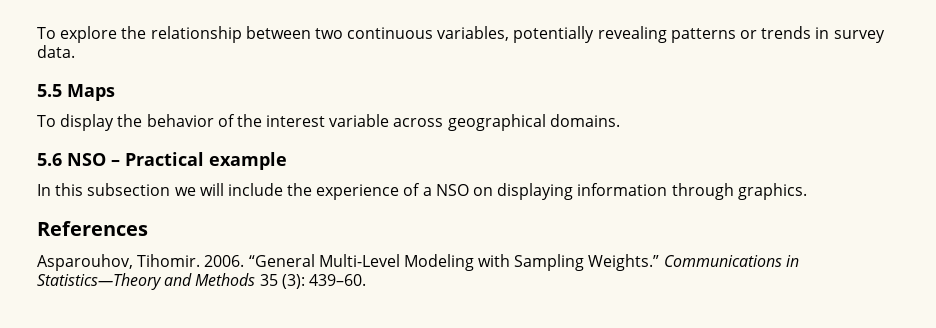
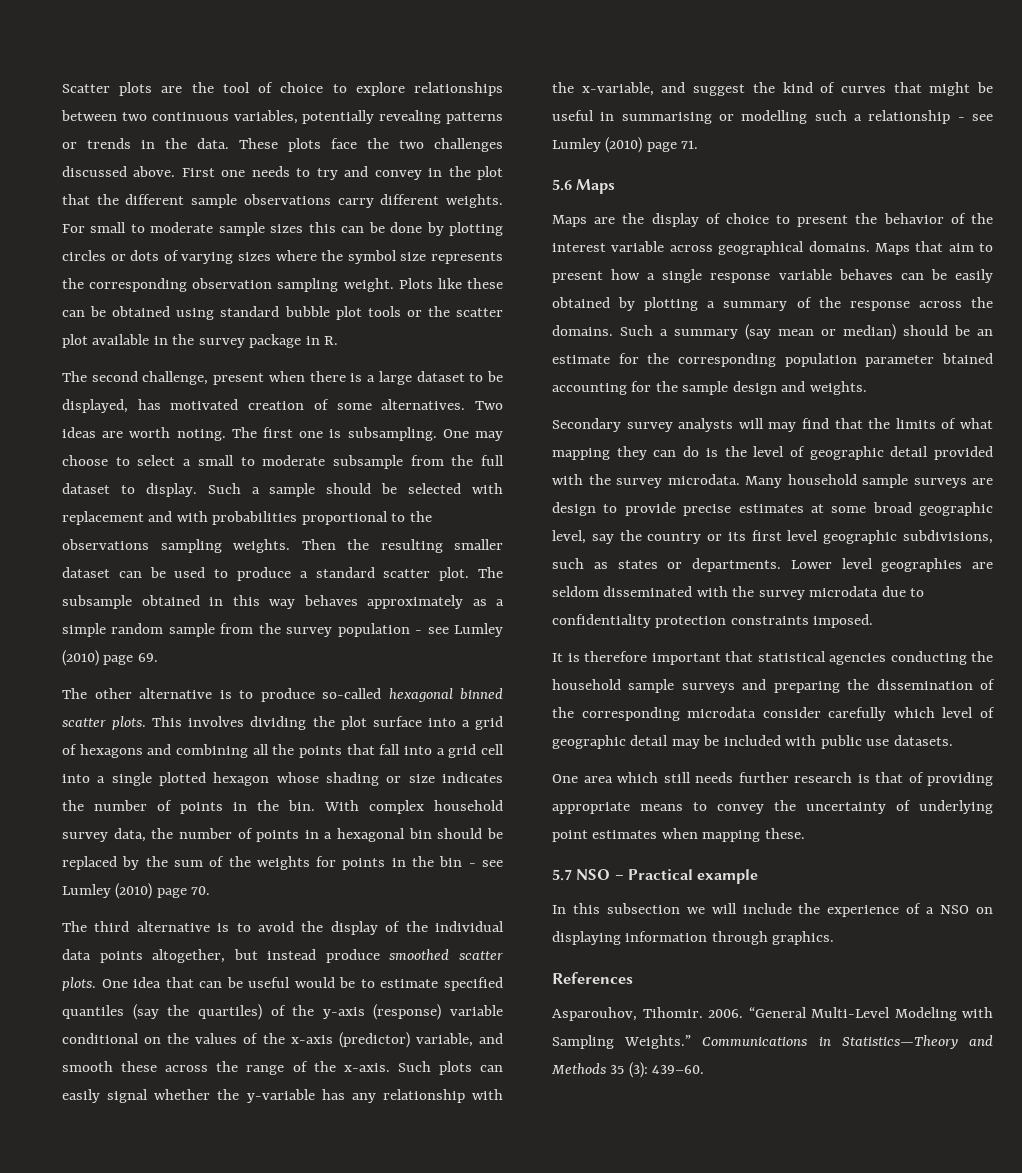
[37,26,242,43] To explore the relationship -> [62,82,504,96] Scatter plots are the tool of choice to explore relationships
[833,30,885,43] [37,45,75,58] [37,84,115,101] [37,114,115,131] survey data. // 5.5 Maps // To display -> [165,138,503,152] [62,166,503,180] [62,194,504,208] [62,222,503,236] [62,250,504,264] [62,278,504,292] [62,306,504,320] [62,334,339,348] [62,371,504,385] [62,399,504,413] [62,427,503,441] [62,455,504,469] [62,483,504,497] [62,511,432,525] [62,539,503,553] [62,567,504,581] [62,595,504,609] [62,623,504,637] [62,650,158,666] [62,688,503,702] [62,716,504,730] [62,744,505,758] [62,772,503,786] [62,800,503,814] [62,828,503,842] [62,856,504,870] [62,883,211,899] [62,921,504,935] [62,949,503,963] [62,977,503,991] [62,1004,503,1020] [62,1032,503,1048] [62,1061,504,1075] [62,1089,503,1103] [552,82,993,96] [552,110,993,124] [552,137,699,153] [552,179,616,194] [552,213,849,227] the data. These plots face the two challenges discussed above. First one needs to try and convey in the plot that the different sample observations carry different weights. For small to moderate sample sizes this can be done by plotting circles or dots of varying sizes where the symbol size represents the corresponding observation sampling weight. Plots like these can be obtained using standard bubble plot tools or the scatter plot available in the survey package in R. // The second challenge, present when there is a large dataset to be displayed, has motivated creation of some alternatives. Two ideas are worth noting. The first one is subsampling. One may choose to select a small to moderate subsample from the full dataset to display. Such a sample should be selected with replacement and with probabilities proportional to the observations sampling weights. Then the resulting smaller dataset can be used to produce a standard scatter plot. The subsample obtained in this way behaves approximately as a simple random sample from the survey population - see Lumley (2010) page 69. // The other alternative is to produce so-called hexagonal binned scatter plots. This involves dividing the plot surface into a grid of hexagons and combining all the points that fall into a grid cell into a single plotted hexagon whose shading or size indicates the number of points in the bin. With complex household survey data, the number of points in a hexagonal bin should be replaced by the sum of the weights for points in the bin - see Lumley (2010) page 70. // The third alternative is to avoid the display of the individual data points altogether, but instead produce smoothed scatter plots. One idea that can be useful would be to estimate specified quantiles (say the quartiles) of the y-axis (response) variable conditional on the values of the x-axis (predictor) variable, and smooth these across the range of the x-axis. Such plots can easily signal whether the y-variable has any relationship with the x-variable, and suggest the kind of curves that might be useful in summarising or modelling such a relationship - see Lumley (2010) page 71. // 5.6 Maps // Maps are the display of choice to present
[37,153,62,166] // 5.6 -> [874,241,993,255] [552,269,993,283] [552,297,993,311] [552,324,993,340] [552,353,993,367] [552,381,867,395] [552,418,994,432] [552,446,993,460] [552,474,993,488] [552,502,993,516] [552,530,993,544] [552,558,993,572] [552,586,925,600] [552,614,874,628] [552,651,993,665] [552,679,995,693] [552,707,995,721] [552,735,953,749] [552,772,993,786] [552,800,993,814] [552,828,805,842] [552,869,572,881] Maps that aim to present how a single response variable behaves can be easily obtained by plotting a summary of the response across the domains. Such a summary (say mean or median) should be an estimate for the corresponding population parameter btained accounting for the sample design and weights. // Secondary survey analysts will may find that the limits of what mapping they can do is the level of geographic detail provided with the survey microdata. Many household sample surveys are design to provide precise estimates at some broad geographic level, say the country or its first level geographic subdivisions, such as states or departments. Lower level geographies are seldom disseminated with the survey microdata due to confidentiality protection constraints imposed. // It is therefore important that statistical agencies conducting the household sample surveys and preparing the dissemination of the corresponding microdata consider carefully which level of geographic detail may be included with public use datasets. // One area which still needs further research is that of providing appropriate means to convey the uncertainty of underlying point estimates when mapping these. // 5.7

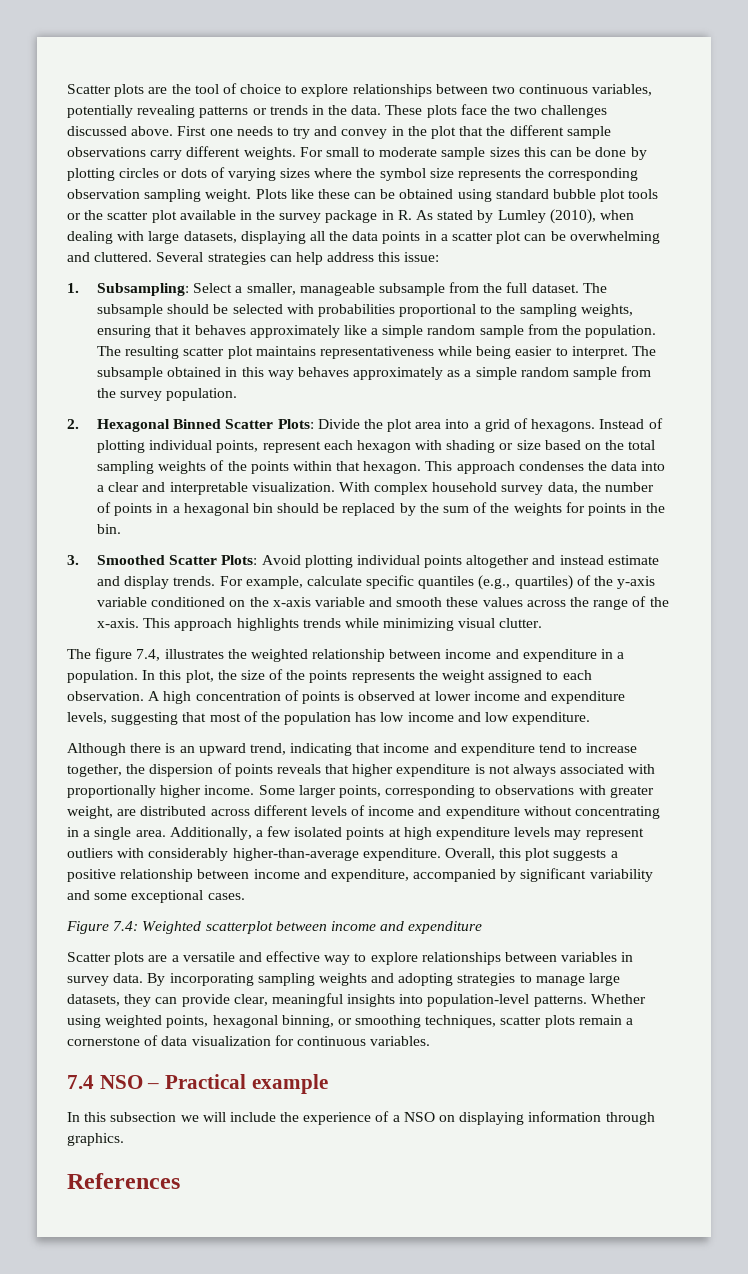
[62,371,504,385] [62,399,504,413] [62,427,503,441] [62,455,504,469] [62,483,316,497] // The second challenge, present when there is a large dataset to be displayed, has motivated creation of some alternatives. Two ideas are worth noting. The first one is subsampling. One may choose to select a small to moderate subsample from the full dataset to display. Such a sample -> [416,209,634,224] [67,231,660,244] [67,252,440,265] [67,282,607,296] [96,304,163,317] As stated by Lumley (2010), when dealing with large datasets, displaying all the data points in a scatter plot can be overwhelming and cluttered. Several strategies can help address this issue: // 1. Subsampling: Select a smaller, manageable subsample from the full dataset. The subsample
[62,511,208,525] replacement and with -> (314, 309) none
[62,539,503,553] [62,567,470,581] observations sampling weights. Then the resulting smaller dataset can be used to produce a standard scatter plot. -> [519,304,633,317] [96,324,657,338] [96,346,628,359] sampling weights, ensuring that it behaves approximately like a simple random sample from the population. The resulting scatter plot maintains representativeness while being easier to interpret.
[337,623,504,637] [62,650,158,666] [62,688,503,702] [62,716,422,730] population - see Lumley (2010) page 69. // The other alternative is to produce so-called hexagonal binned scatter plots. This involves dividing the plot surface -> [166,388,238,401] [67,419,442,432] population. // 2. Hexagonal Binned Scatter Plots: Divide the plot area
[79,744,505,758] [62,772,503,786] [62,800,315,814] hexagons and combining all the points that fall into a grid cell into a single plotted hexagon whose shading or size indicates the number of points in the bin. -> [531,418,663,432] [96,440,656,453] [96,460,666,474] [96,482,335,495] hexagons. Instead of plotting individual points, represent each hexagon with shading or size based on the total sampling weights of the points within that hexagon. This approach condenses the data into a clear and interpretable visualization.
[439,856,504,867] [62,883,211,899] [62,921,504,935] [62,949,503,963] [62,977,503,991] [62,1004,503,1020] [62,1032,473,1048] bin - see Lumley (2010) page 70. // The third alternative is to avoid the display of the individual data points altogether, but instead produce smoothed scatter plots. One idea that can be useful would be to estimate specified quantiles (say the quartiles) of the y-axis (response) variable conditional on the values of the x-axis (predictor) variable, -> [96,524,121,534] [67,555,659,568] [96,575,656,590] [96,597,365,607] bin. // 3. Smoothed Scatter Plots: Avoid plotting individual points altogether and instead estimate and display trends. For example, calculate specific quantiles (e.g., quartiles) of the y-axis variable conditioned on the x-axis variable
(158, 1066) none -> [482,597,523,607] values
[397,1061,504,1075] [62,1089,503,1103] [552,82,993,96] [552,110,993,124] [552,137,699,153] [552,179,616,194] [552,213,993,227] [552,241,993,255] [552,269,993,283] [552,297,993,311] [552,324,993,340] [552,353,993,367] [552,381,867,395] [552,418,994,432] [552,446,993,460] [552,474,993,488] [552,502,993,516] [552,530,993,544] [552,558,993,572] [552,586,925,600] [552,614,874,628] [552,651,993,665] [552,679,995,693] [552,707,995,721] [552,735,953,749] [552,772,993,786] [552,800,993,814] [552,828,805,842] [552,869,572,881] Such plots can easily signal whether the y-variable has any relationship with the x-variable, and suggest the kind of curves that might be useful in summarising or modelling such a relationship - see Lumley (2010) page 71. // 5.6 Maps // Maps are the display of choice to present the behavior of the interest variable across geographical domains. Maps that aim to present how a single response variable behaves can be easily obtained by plotting a summary of the response across the domains. Such a summary (say mean or median) should be an estimate for the corresponding population parameter btained accounting for the sample design and weights. // Secondary survey analysts will may find that the limits of what mapping they can do is the level of geographic detail provided with the survey microdata. Many household sample surveys are design to provide precise estimates at some broad geographic level, say the country or its first level geographic subdivisions, such as states or departments. Lower level geographies are seldom disseminated with the survey microdata due to confidentiality protection constraints imposed. // It is therefore important that statistical agencies conducting the household sample surveys and preparing the dissemination of the corresponding microdata consider carefully which level of geographic detail may be included with public use datasets. // One area which still needs further research is that of providing appropriate means to convey the uncertainty of underlying point estimates when mapping these. // 5.7 -> [143,618,543,631] [67,648,625,662] [67,669,592,683] [67,690,626,704] [67,711,591,725] [67,743,638,756] [67,763,656,777] [67,785,654,798] [67,805,661,819] [67,826,644,840] [67,848,618,861] [67,868,653,882] [67,890,245,903] [66,921,483,934] [67,951,634,965] [67,973,621,986] [67,993,646,1007] [67,1015,634,1028] [67,1035,431,1046] [67,1075,94,1089] This approach highlights trends while minimizing visual clutter. // The figure 7.4, illustrates the weighted relationship between income and expenditure in a population. In this plot, the size of the points represents the weight assigned to each observation. A high concentration of points is observed at lower income and expenditure levels, suggesting that most of the population has low income and low expenditure. // Although there is an upward trend, indicating that income and expenditure tend to increase together, the dispersion of points reveals that higher expenditure is not always associated with proportionally higher income. Some larger points, corresponding to observations with greater weight, are distributed across different levels of income and expenditure without concentrating in a single area. Additionally, a few isolated points at high expenditure levels may represent outliers with considerably higher-than-average expenditure. Overall, this plot suggests a positive relationship between income and expenditure, accompanied by significant variability and some exceptional cases. // Figure 7.4: Weighted scatterplot between income and expenditure // Scatter plots are a versatile and effective way to explore relationships between variables in survey data. By incorporating sampling weights and adopting strategies to manage large datasets, they can provide clear, meaningful insights into population-level patterns. Whether using weighted points, hexagonal binning, or smoothing techniques, scatter plots remain a cornerstone of data visualization for continuous variables. // 7.4
[552,1007,993,1021] [552,1035,993,1049] [551,1062,705,1078] // Asparouhov, Tihomir. 2006. “General Multi-Level Modeling with Sampling Weights.” Communications in Statistics—Theory and Methods 35 (3): 439–60. -> (180, 1181) none

